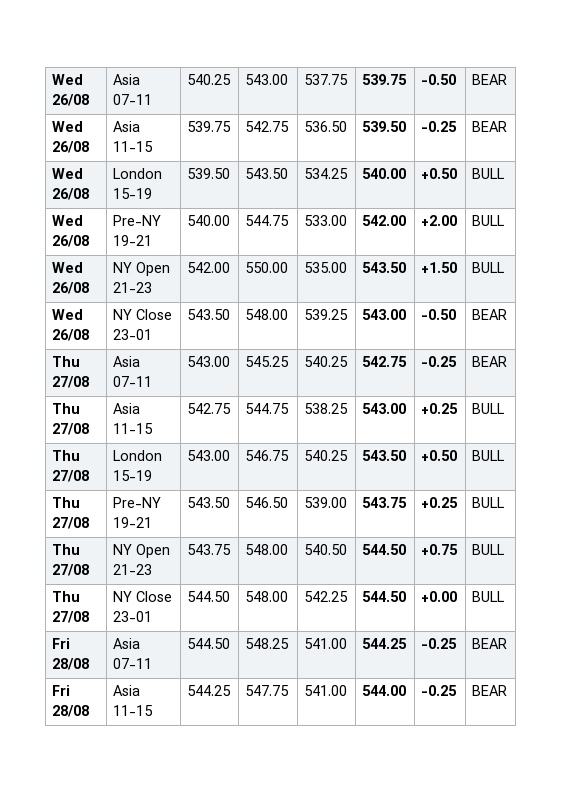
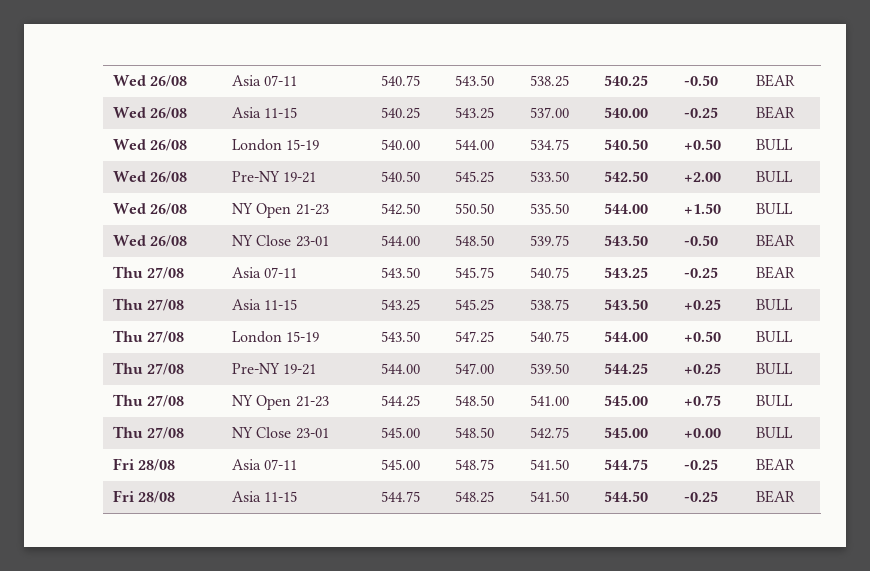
[187,74,232,85] [245,74,289,85] [304,74,349,85] [362,74,408,85] 540.25 | 543.00 | 537.75 | 539.75 -> [381,75,421,86] [455,75,495,86] [530,75,570,87] [604,75,649,86] 540.75 | 543.50 | 538.25 | 540.25
[187,121,232,132] [245,121,290,132] [304,121,348,132] [362,121,407,132] 539.75 | 542.75 | 536.50 | 539.50 -> [381,107,421,119] [455,107,495,119] [530,107,570,118] [604,107,649,118] 540.25 | 543.25 | 537.00 | 540.00
[187,168,231,179] [245,168,289,179] [304,168,349,179] [362,168,407,179] 539.50 | 543.50 | 534.25 | 540.00 -> [381,139,421,150] [455,139,495,150] [530,139,570,150] [604,139,649,150] 540.00 | 544.00 | 534.75 | 540.50
[187,215,231,226] [245,215,290,226] [304,215,348,226] [362,215,407,226] 540.00 | 544.75 | 533.00 | 542.00 -> [381,171,421,182] [455,171,495,183] [530,171,570,182] [604,171,649,182] 540.50 | 545.25 | 533.50 | 542.50
[187,262,231,273] [245,262,289,273] [304,262,348,273] [362,262,407,273] 542.00 | 550.00 | 535.00 | 543.50 -> [381,203,421,215] [455,203,495,214] [530,203,570,214] [604,203,649,214] 542.50 | 550.50 | 535.50 | 544.00
[187,309,231,320] [245,309,289,320] [304,309,349,320] [362,309,407,320] 543.50 | 548.00 | 539.25 | 543.00 -> [381,235,421,246] [455,235,495,246] [530,235,570,246] [604,235,649,246] 544.00 | 548.50 | 539.75 | 543.50
[187,356,231,367] [245,356,290,367] [304,356,349,367] [362,356,408,367] 543.00 | 545.25 | 540.25 | 542.75 -> [381,267,421,278] [455,267,495,278] [530,267,570,278] [604,267,649,278] 543.50 | 545.75 | 540.75 | 543.25
[187,403,232,414] [245,403,290,414] [304,403,349,414] [362,403,407,414] 542.75 | 544.75 | 538.25 | 543.00 -> [381,299,421,311] [455,299,495,311] [530,299,570,310] [604,299,649,310] 543.25 | 545.25 | 538.75 | 543.50
[187,450,231,461] [245,450,290,461] [304,450,349,461] [362,450,407,461] 543.00 | 546.75 | 540.25 | 543.50 -> [381,331,421,342] [455,331,495,343] [530,331,570,342] [604,331,649,342] 543.50 | 547.25 | 540.75 | 544.00
[187,497,231,508] [245,497,289,508] [304,497,348,508] [362,497,408,508] 543.50 | 546.50 | 539.00 | 543.75 -> [381,363,421,374] [455,363,495,374] [530,363,570,374] [604,363,649,374] 544.00 | 547.00 | 539.50 | 544.25
[187,544,232,555] [245,544,289,555] [304,544,348,555] [362,544,407,555] 543.75 | 548.00 | 540.50 | 544.50 -> [381,395,421,407] [455,395,495,406] [530,395,570,406] [604,395,649,406] 544.25 | 548.50 | 541.00 | 545.00
[187,591,231,602] [245,591,289,602] [304,591,349,602] [362,591,407,602] 544.50 | 548.00 | 542.25 | 544.50 -> [381,427,421,438] [455,427,495,438] [530,427,570,439] [604,427,649,438] 545.00 | 548.50 | 542.75 | 545.00
[187,638,231,649] [245,638,290,649] [304,638,348,649] [362,638,408,649] 544.50 | 548.25 | 541.00 | 544.25 -> [381,459,421,470] [455,459,495,470] [530,459,570,470] [604,459,649,470] 545.00 | 548.75 | 541.50 | 544.75
[187,685,232,696] [245,685,290,696] [304,685,348,696] [362,685,407,696] 544.25 | 547.75 | 541.00 | 544.00 -> [381,491,421,502] [455,491,495,503] [530,491,570,502] [604,491,649,502] 544.75 | 548.25 | 541.50 | 544.50

